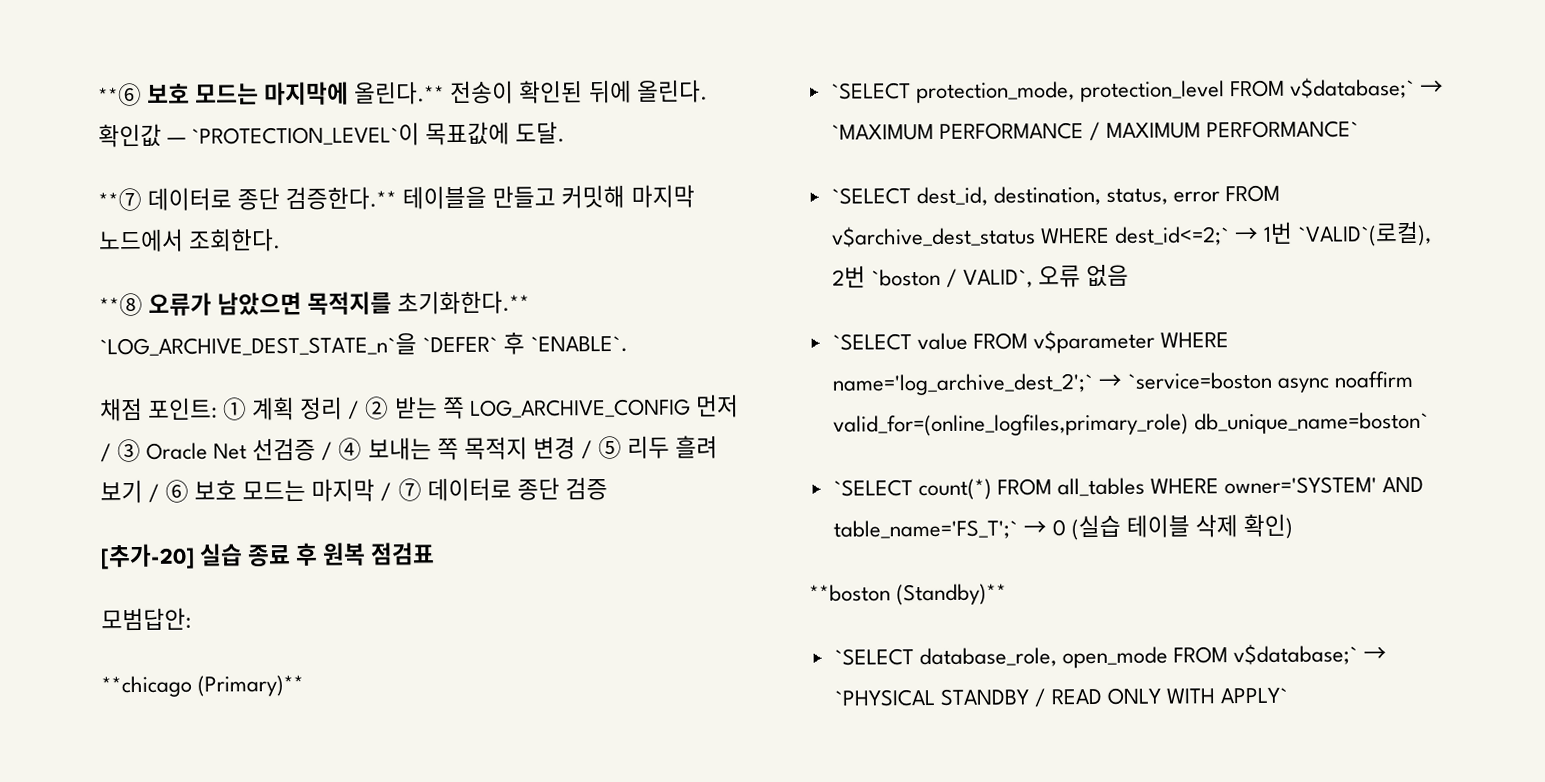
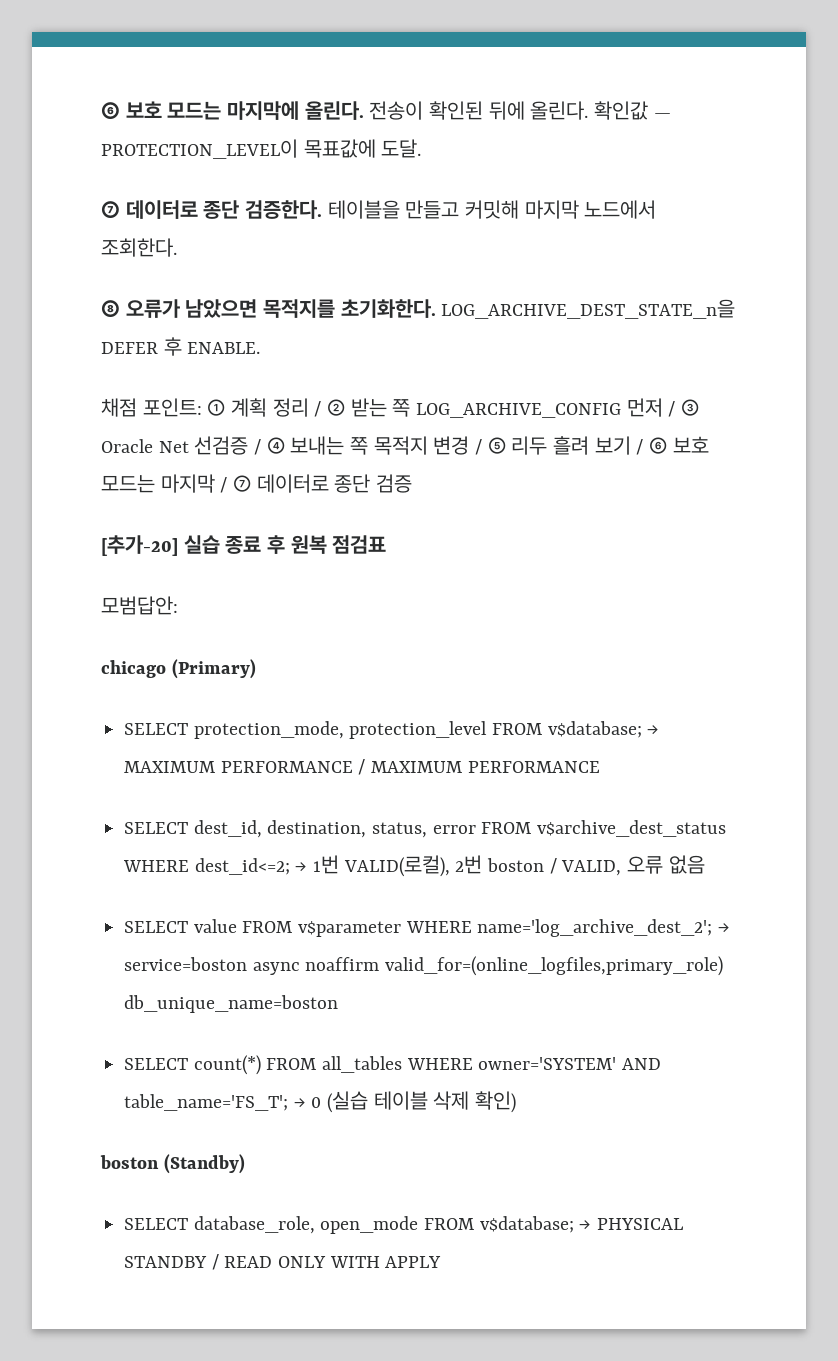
[98,82,142,107] **⑥ -> [101,102,120,120] ⑥
[354,81,446,105] 올린다.** -> [304,101,364,120] 올린다.
[191,122,421,147] `PROTECTION_LEVEL`이 -> [101,139,298,159] PROTECTION_LEVEL이
[98,186,398,212] **⑦ 데이터로 종단 검증한다.** -> [101,200,323,219] ⑦ 데이터로 종단 검증한다.
[99,292,143,317] **⑧ -> [101,300,120,318] ⑧
[397,290,531,315] [99,332,629,357] 초기화한다.** `LOG_ARCHIVE_DEST_STATE_n`을 `DEFER` 후 `ENABLE`. -> [340,299,736,319] [101,337,261,356] 초기화한다. LOG_ARCHIVE_DEST_STATE_n을 DEFER 후 ENABLE.
[101,674,305,698] [830,76,1445,104] [830,123,934,141] **chicago (Primary)** // `SELECT protection_mode, protection_level FROM v$database;` → `MAXIMUM -> [101,659,256,679] [124,721,660,739] [124,761,216,773] chicago (Primary) // SELECT protection_mode, protection_level FROM v$database; → MAXIMUM
[1206,120,1360,139] [830,187,911,205] PERFORMANCE` // `SELECT -> [467,761,600,773] [124,822,189,834] PERFORMANCE // SELECT
[1113,226,1230,246] dest_id<=2;` -> [194,858,290,875] dest_id<=2;
[1297,220,1433,247] [831,265,1033,288] `VALID`(로컬), 2번 `boston / VALID`, -> [343,855,622,877] VALID(로컬), 2번 boston / VALID,
[831,333,912,351] `SELECT -> [124,921,189,933] SELECT
[831,371,1272,396] name='log_archive_dest_2';` → `service=boston -> [477,919,731,937] [124,957,248,971] name='log_archive_dest_2'; → service=boston
[1193,411,1429,435] [832,479,913,497] db_unique_name=boston` // `SELECT -> [124,995,339,1013] [124,1058,189,1070] db_unique_name=boston // SELECT
[832,519,1018,540] table_name='FS_T';` -> [124,1094,289,1111] table_name='FS_T';
[809,583,1008,606] [833,643,1388,669] [833,688,935,707] **boston (Standby)** // `SELECT database_role, open_mode FROM v$database;` → `PHYSICAL -> [100,1154,245,1174] [124,1216,684,1234] boston (Standby) // SELECT database_role, open_mode FROM v$database; → PHYSICAL
[1220,687,1289,704] APPLY` -> [385,1256,442,1268] APPLY

